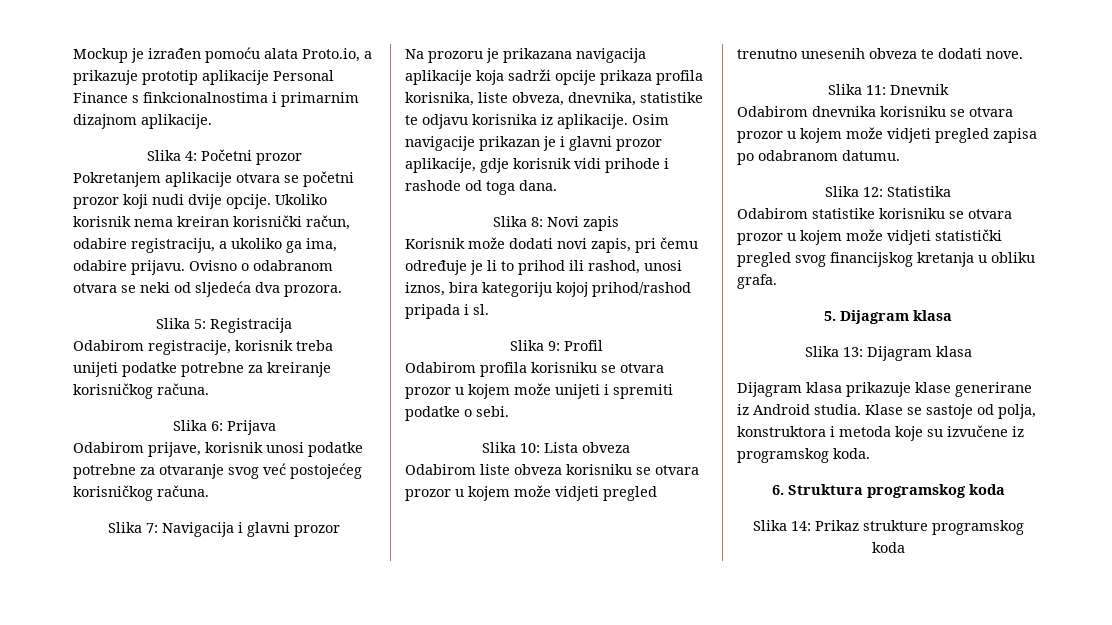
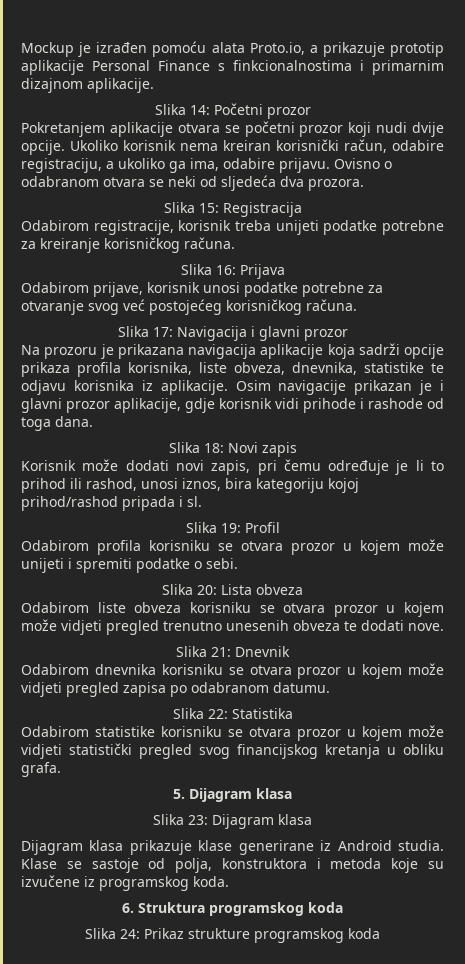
[184,151,197,161] 4: -> [189,105,210,115] 14:
[194,319,206,329] 5: -> [198,203,219,213] 15:
[210,421,223,431] 6: -> [215,265,236,275] 16:
[146,523,158,533] 7: -> [152,327,173,337] 17:
[531,217,543,227] 8: -> [203,443,224,453] 18:
[547,341,560,351] 9: -> [220,523,241,533] 19:
[520,443,540,453] 10: -> [197,585,217,595] 20:
[866,85,886,95] 11: -> [211,647,231,657] 21:
[863,187,883,197] 12: -> [207,709,228,719] 22:
[842,347,863,357] 13: -> [188,815,208,825] 23:
[790,521,811,531] 14: -> [120,929,140,939] 24:

